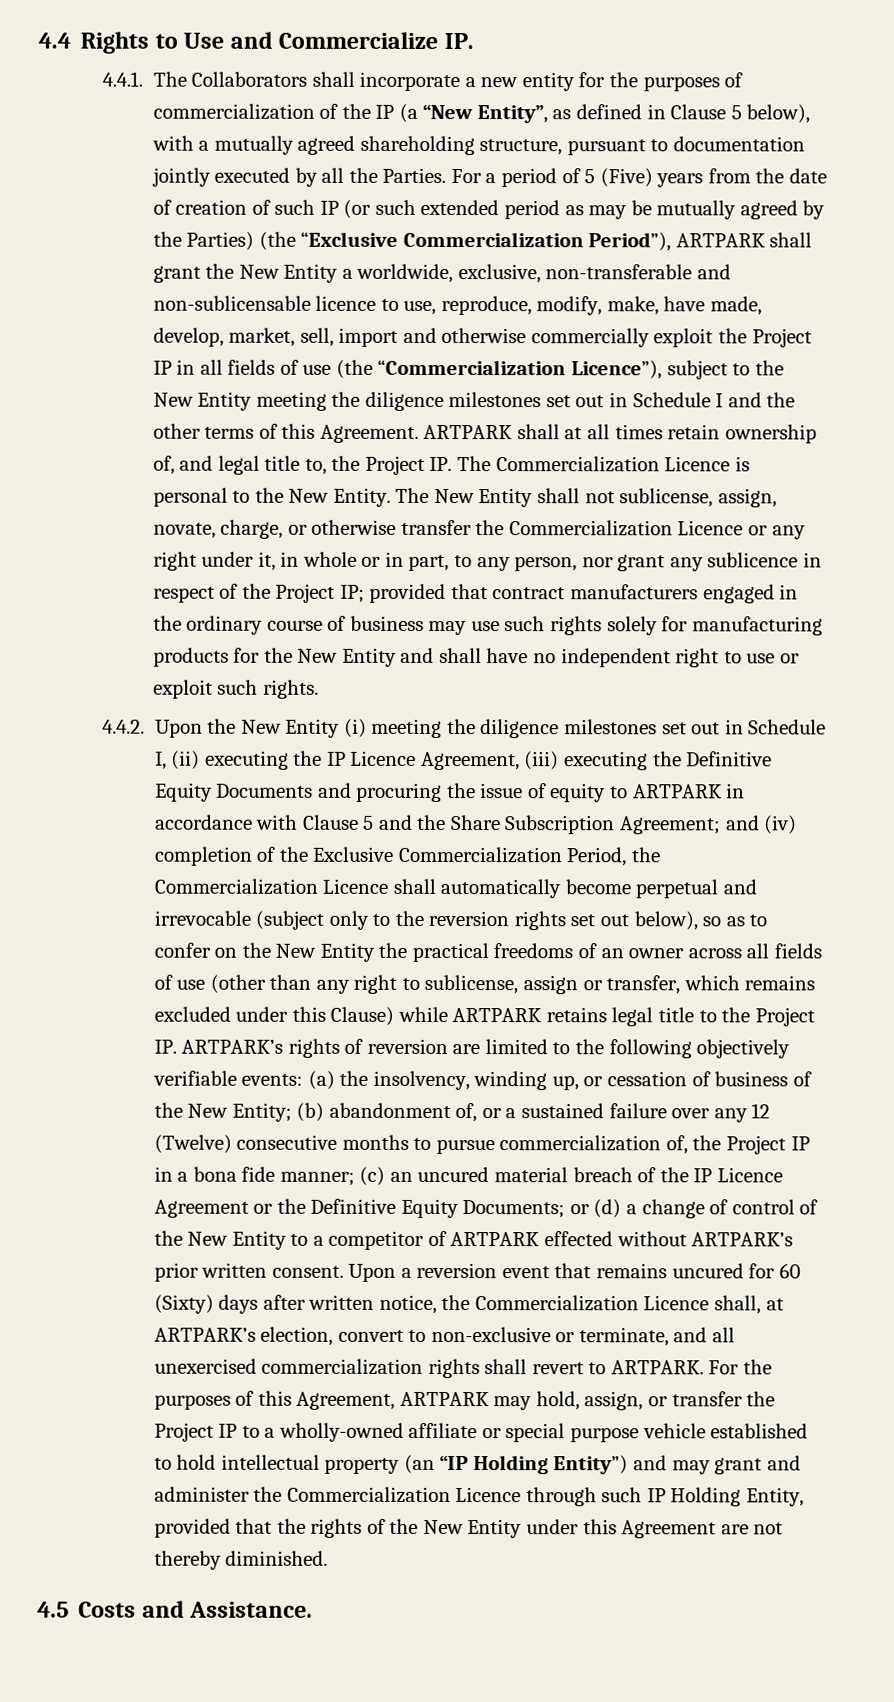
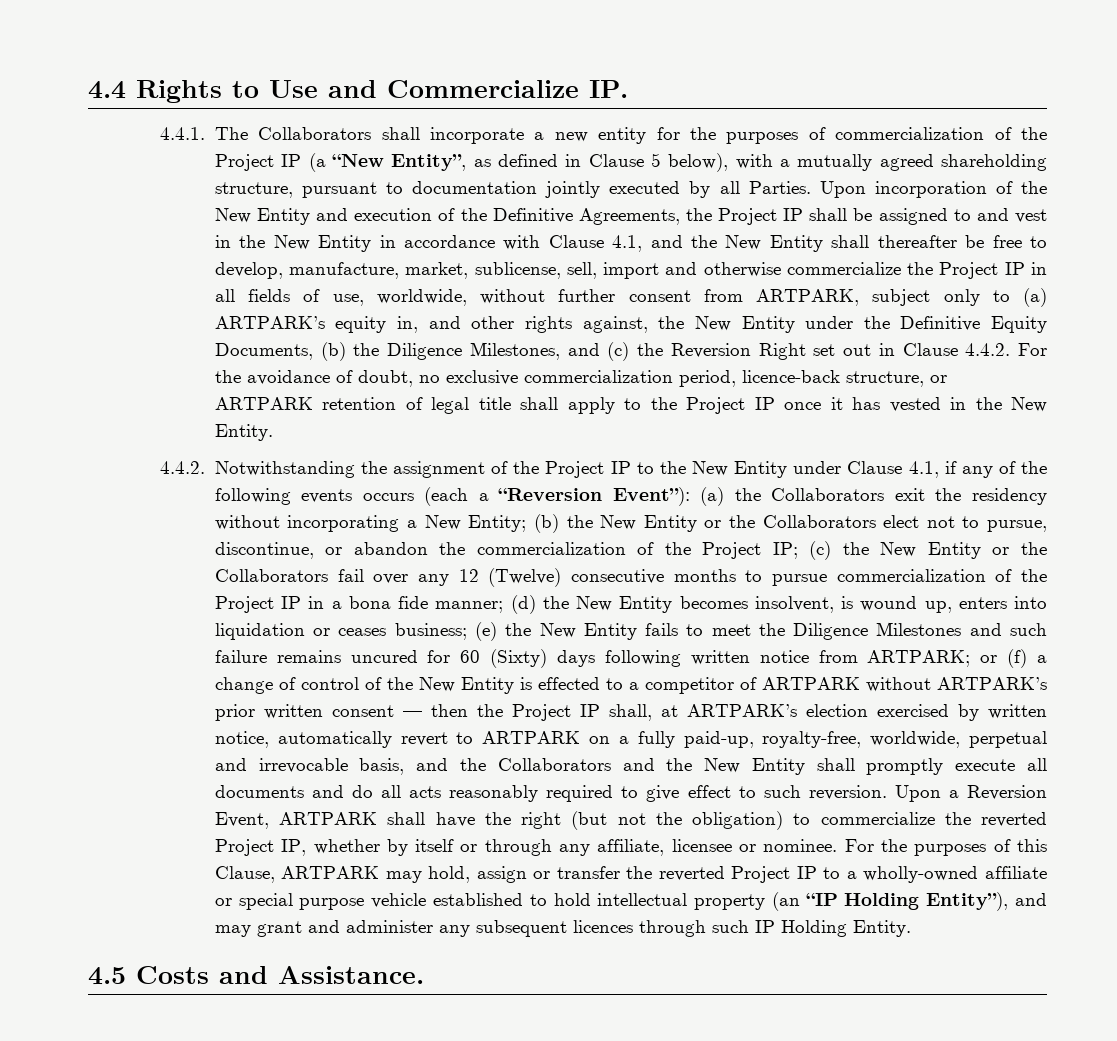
(371, 111) none -> [214,154,274,171] Project
[348,167,827,188] [152,199,826,220] [152,231,813,252] [152,263,732,284] [152,295,763,316] [152,327,296,347] the Parties. For a period of 5 (Five) years from the date of creation of such IP (or such extended period as may be mutually agreed by the Parties) (the “Exclusive Commercialization Period”), ARTPARK shall grant the New Entity a worldwide, exclusive, non-transferable and non-sublicensable licence to use, reproduce, modify, make, have made, develop, market, -> [748,181,1047,198] [214,208,1048,225] [214,235,1047,252] [214,262,561,279] Parties. Upon incorporation of the New Entity and execution of the Definitive Agreements, the Project IP shall be assigned to and vest in the New Entity in accordance with Clause 4.1, and the New Entity shall thereafter be free to develop, manufacture, market, sublicense,
[530,328,714,348] commercially exploit -> [786,262,901,275] commercialize
[302,359,784,380] [152,391,796,411] [152,423,817,444] [152,455,750,475] [152,487,777,508] [152,519,806,540] [152,551,822,572] [152,583,799,604] [152,615,823,636] [152,647,800,668] [152,679,319,699] [102,718,827,739] [154,750,773,771] [154,782,746,803] [154,814,798,835] [153,846,661,867] [153,878,757,899] [153,910,768,931] [153,942,822,963] [153,974,816,995] [153,1006,815,1027] [153,1038,791,1059] [152,1070,812,1091] [153,1102,667,1123] use (the “Commercialization Licence”), subject to the New Entity meeting the diligence milestones set out in Schedule I and the other terms of this Agreement. ARTPARK shall at all times retain ownership of, and legal title to, the Project IP. The Commercialization Licence is personal to the New Entity. The New Entity shall not sublicense, assign, novate, charge, or otherwise transfer the Commercialization Licence or any right under it, in whole or in part, to any person, nor grant any sublicence in respect of the Project IP; provided that contract manufacturers engaged in the ordinary course of business may use such rights solely for manufacturing products for the New Entity and shall have no independent right to use or exploit such rights. // 4.4.2. Upon the New Entity (i) meeting the diligence milestones set out in Schedule I, (ii) executing the IP Licence Agreement, (iii) executing the Definitive Equity Documents and procuring the issue of equity to ARTPARK in accordance with Clause 5 and the Share Subscription Agreement; and (iv) completion of the Exclusive Commercialization Period, the Commercialization Licence shall automatically become perpetual and irrevocable (subject only to the reversion rights set out below), so as to confer on the New Entity the practical freedoms of an owner across all fields of use (other than any right to sublicense, assign or transfer, which remains excluded under this Clause) while ARTPARK retains legal title to the Project IP. ARTPARK’s rights of reversion are limited to the following objectively verifiable events: (a) the insolvency, winding up, or cessation of business of the New Entity; (b) abandonment of, or a sustained failure -> [332,288,1047,307] [214,316,1047,333] [214,342,1048,361] [214,370,947,387] [214,397,1047,414] [214,424,273,441] [160,461,1048,478] [214,487,1047,506] [214,514,1048,533] [214,541,1047,560] [214,569,364,582] use, worldwide, without further consent from ARTPARK, subject only to (a) ARTPARK’s equity in, and other rights against, the New Entity under the Definitive Equity Documents, (b) the Diligence Milestones, and (c) the Reversion Right set out in Clause 4.4.2. For the avoidance of doubt, no exclusive commercialization period, licence-back structure, or ARTPARK retention of legal title shall apply to the Project IP once it has vested in the New Entity. // 4.4.2. Notwithstanding the assignment of the Project IP to the New Entity under Clause 4.1, if any of the following events occurs (each a “Reversion Event”): (a) the Collaborators exit the residency without incorporating a New Entity; (b) the New Entity or the Collaborators elect not to pursue, discontinue, or abandon the commercialization of the Project IP; (c) the New Entity or the Collaborators fail
[665,1135,688,1155] of, -> [995,569,1013,582] of
[359,1166,783,1186] [153,1198,622,1219] (c) an uncured material breach of the IP Licence Agreement or the Definitive Equity Documents; or (d) -> [510,595,1048,614] [214,622,1047,641] [214,649,1028,668] (d) the New Entity becomes insolvent, is wound up, enters into liquidation or ceases business; (e) the New Entity fails to meet the Diligence Milestones and such failure remains uncured for 60 (Sixty) days following written notice from ARTPARK; or (f)
(287, 1240) none -> [519,677,600,690] is effected
[544,1231,614,1247] effected -> (860, 683) none
[271,1262,801,1282] [153,1294,784,1315] [153,1326,736,1347] [153,1358,704,1379] consent. Upon a reversion event that remains uncured for 60 (Sixty) days after written notice, the Commercialization Licence shall, at ARTPARK’s election, convert to non-exclusive or terminate, and all unexercised commercialization rights shall revert to ARTPARK. -> [331,704,1047,721] [214,731,1047,748] [214,758,1047,775] [214,785,1047,802] [214,811,1047,830] [214,839,838,856] consent — then the Project IP shall, at ARTPARK’s election exercised by written notice, automatically revert to ARTPARK on a fully paid-up, royalty-free, worldwide, perpetual and irrevocable basis, and the Collaborators and the New Entity shall promptly execute all documents and do all acts reasonably required to give effect to such reversion. Upon a Reversion Event, ARTPARK shall have the right (but not the obligation) to commercialize the reverted Project IP, whether by itself or through any affiliate, licensee or nominee.
[296,1391,396,1410] Agreement, -> [214,866,275,883] Clause,
[584,1391,644,1411] assign, -> [476,866,527,883] assign
(776, 1399) none -> [658,866,725,881] reverted
[553,1455,629,1475] Entity”) -> [926,892,1009,911] Entity”),
[253,1486,522,1504] the Commercialization Licence -> [438,920,633,937] any subsequent licences
[746,1487,805,1507] [153,1518,784,1539] [153,1550,329,1570] Entity, provided that the rights of the New Entity under this Agreement are not thereby diminished. -> [852,920,911,937] Entity.

